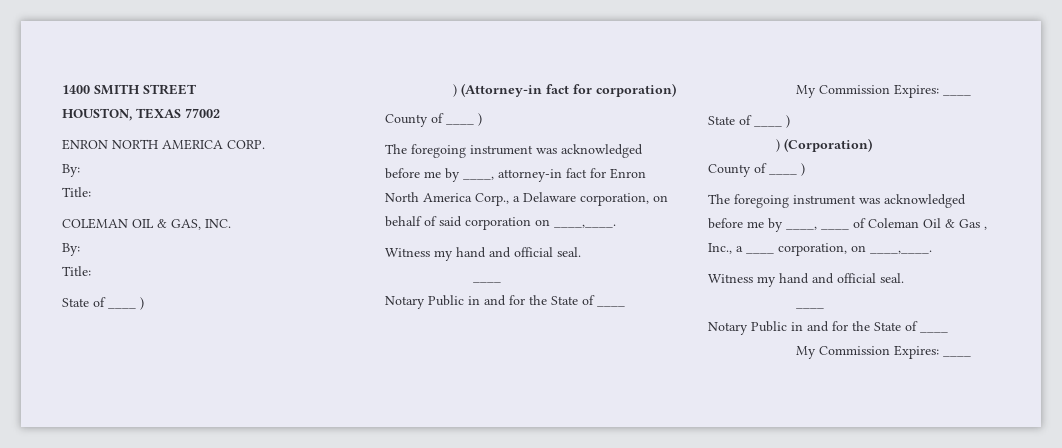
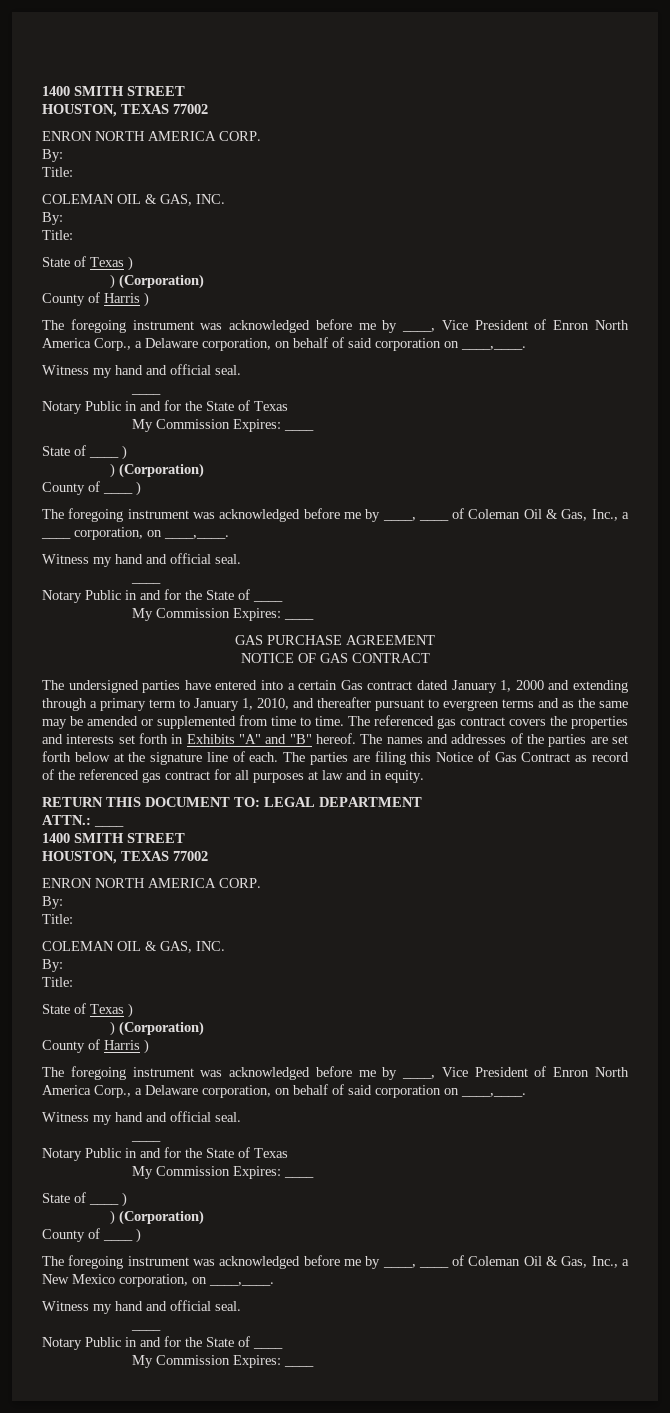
[108,297,144,310] [452,83,676,97] [385,113,444,127] [446,123,474,125] ____ ) // ) (Attorney-in fact for corporation) // County of ____ -> [90,256,133,271] [109,274,204,289] [42,292,140,306] Texas ) // ) (Corporation) // County of Harris
[498,168,606,182] attorney-in fact for -> [441,319,547,330] Vice President of
[597,305,625,307] ____ -> [254,401,288,411] Texas
[959,219,987,230] Gas , -> [561,509,588,521] Gas,
(971, 356) none -> [235,635,435,645] [240,653,430,663] [42,680,629,693] [42,697,628,711] [42,715,628,729] [42,733,628,747] [42,751,629,765] [42,769,424,783] [42,797,422,807] [42,815,91,825] [94,825,124,827] [42,833,185,843] [42,851,208,864] [42,878,261,888] [42,896,63,909] [42,914,73,924] [42,941,225,953] [42,959,63,972] [42,977,73,987] [42,1003,133,1018] [109,1021,204,1036] [42,1039,149,1054] [42,1066,629,1080] [42,1084,526,1098] [42,1111,241,1125] [131,1140,162,1142] [42,1147,288,1161] [132,1166,315,1179] [42,1192,86,1203] [89,1192,127,1207] [109,1210,204,1225] [42,1228,100,1242] [103,1228,141,1243] [42,1255,449,1269] [452,1255,629,1268] [42,1274,274,1287] [42,1300,241,1314] [131,1329,162,1331] [42,1336,250,1350] [253,1347,283,1349] [132,1355,315,1368] // GAS PURCHASE AGREEMENT // NOTICE OF GAS CONTRACT // The undersigned parties have entered into a certain Gas contract dated January 1, 2000 and extending through a primary term to January 1, 2010, and thereafter pursuant to evergreen terms and as the same may be amended or supplemented from time to time. The referenced gas contract covers the properties and interests set forth in Exhibits "A" and "B" hereof. The names and addresses of the parties are set forth below at the signature line of each. The parties are filing this Notice of Gas Contract as record of the referenced gas contract for all purposes at law and in equity. // RETURN THIS DOCUMENT TO: LEGAL DEPARTMENT // ATTN.: ____ // 1400 SMITH STREET // HOUSTON, TEXAS 77002 // ENRON NORTH AMERICA CORP. // By: // Title: // COLEMAN OIL & GAS, INC. // By: // Title: // State of Texas ) // ) (Corporation) // County of Harris ) // The foregoing instrument was acknowledged before me by ____, Vice President of Enron North America Corp., a Delaware corporation, on behalf of said corporation on ____,____. // Witness my hand and official seal. // ____ // Notary Public in and for the State of Texas // My Commission Expires: ____ // State of ____ ) // ) (Corporation) // County of ____ ) // The foregoing instrument was acknowledged before me by ____, ____ of Coleman Oil & Gas, Inc., a New Mexico corporation, on ____,____. // Witness my hand and official seal. // ____ // Notary Public in and for the State of ____ // My Commission Expires: ____

